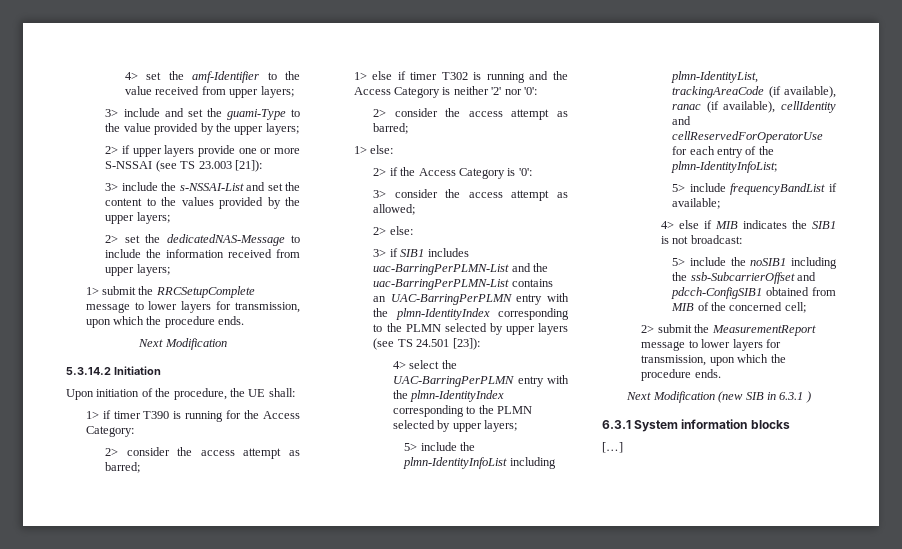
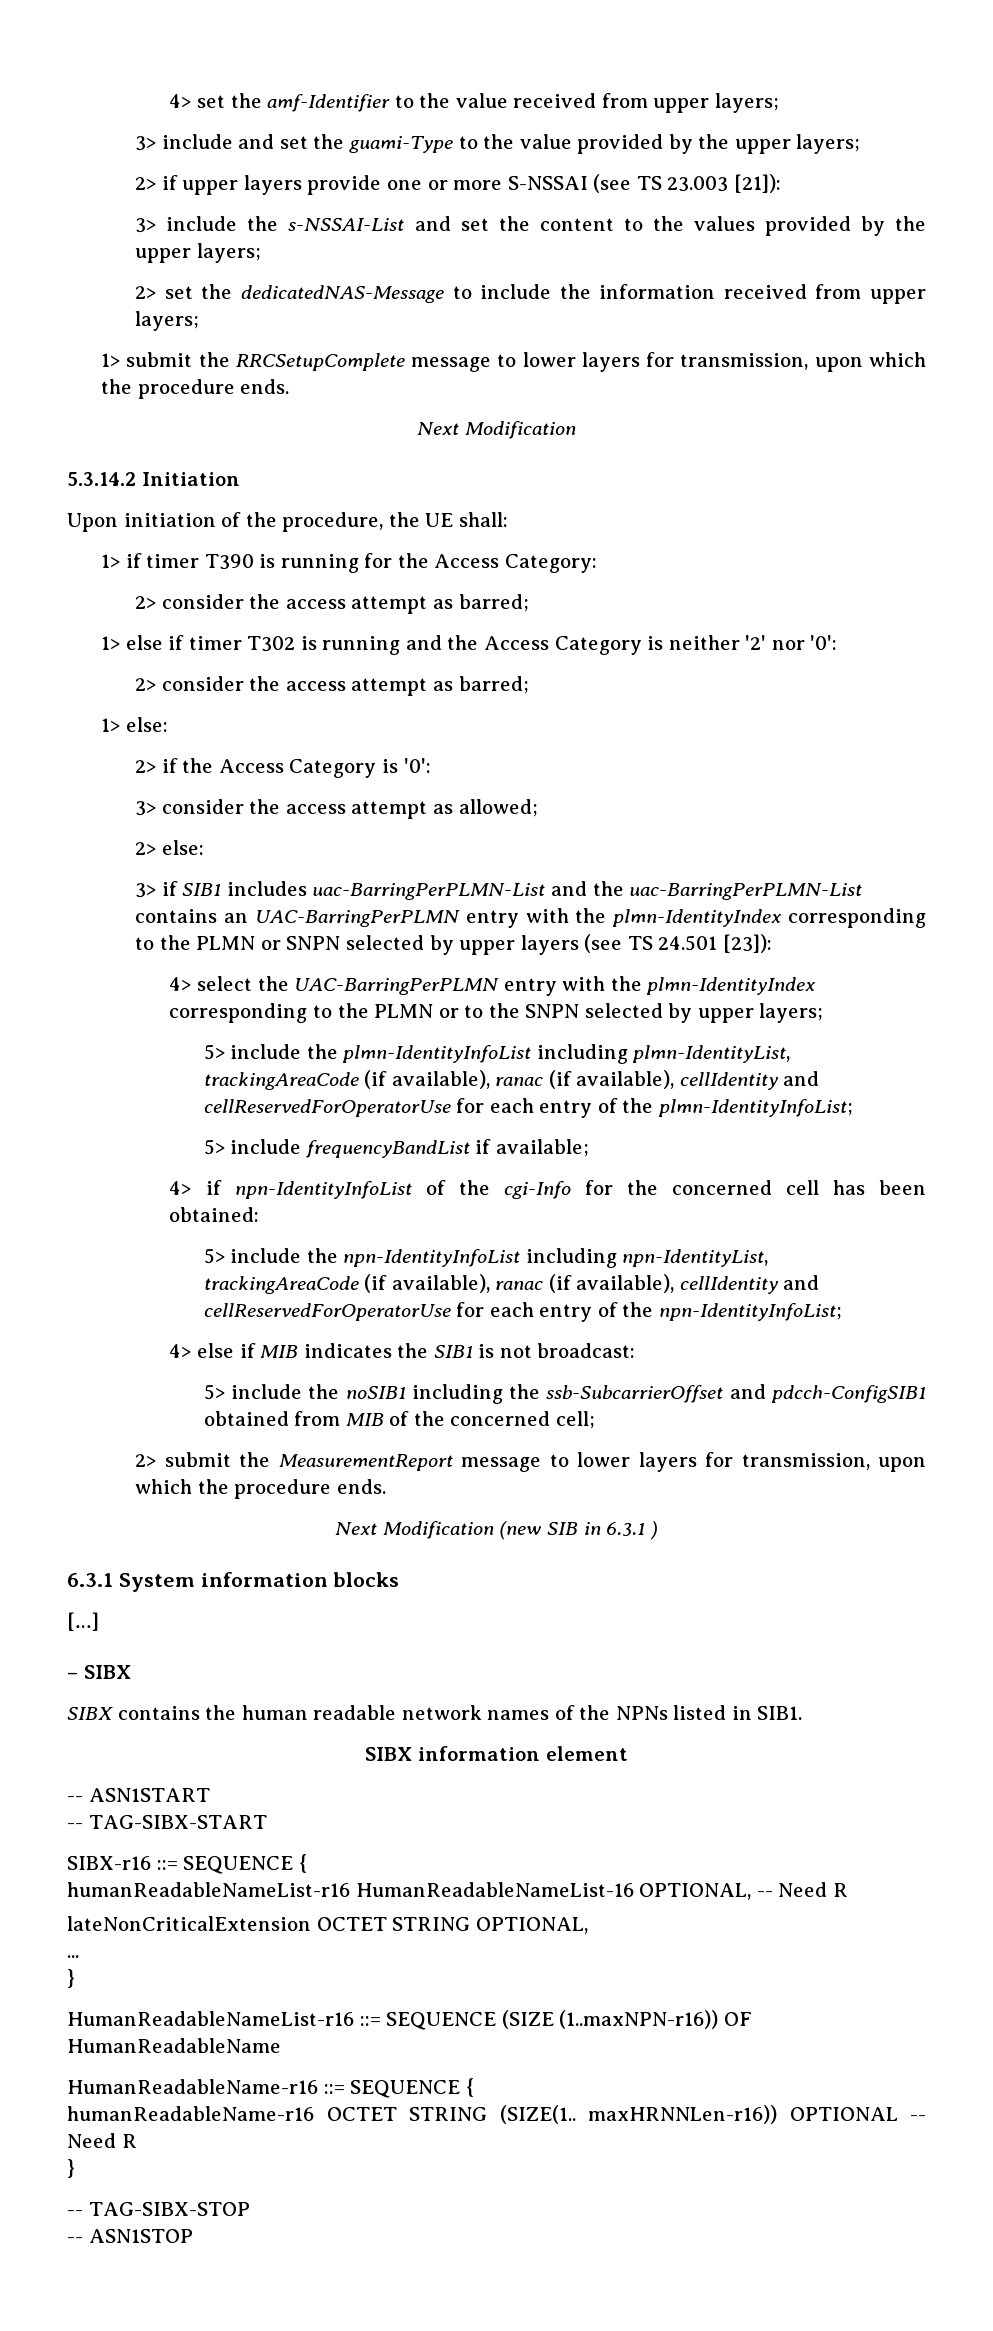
(441, 328) none -> [260,936,341,950] or SNPN
(533, 410) none -> [438,1003,580,1018] or to the SNPN
(721, 203) none -> [169,1180,926,1199] [169,1207,260,1222] [203,1248,769,1268] [203,1274,820,1294] [203,1302,842,1322] // 4> if npn-IdentityInfoList of the cgi-Info for the concerned cell has been obtained: // 5> include the npn-IdentityInfoList including npn-IdentityList, trackingAreaCode (if available), ranac (if available), cellIdentity and cellReservedForOperatorUse for each entry of the npn-IdentityInfoList;
(623, 447) none -> [67,1665,131,1679] [67,1705,803,1720] [365,1746,628,1761] [67,1788,210,1802] [67,1815,267,1829] [67,1854,307,1874] [67,1882,848,1900] [67,1916,588,1934] [67,1955,79,1958] [67,1969,75,1988] [67,2010,752,2030] [67,2038,281,2053] [67,2078,474,2098] [67,2105,926,2124] [67,2133,137,2148] [67,2159,75,2178] [67,2202,250,2216] [67,2229,193,2243] // – SIBX // SIBX contains the human readable network names of the NPNs listed in SIB1. // SIBX information element // -- ASN1START // -- TAG-SIBX-START // SIBX-r16 ::= SEQUENCE { // humanReadableNameList-r16 HumanReadableNameList-16 OPTIONAL, -- Need R // lateNonCriticalExtension OCTET STRING OPTIONAL, // ... // } // HumanReadableNameList-r16 ::= SEQUENCE (SIZE (1..maxNPN-r16)) OF HumanReadableName // HumanReadableName-r16 ::= SEQUENCE { // humanReadableName-r16 OCTET STRING (SIZE(1.. maxHRNNLen-r16)) OPTIONAL -- Need R // } // -- TAG-SIBX-STOP // -- ASN1STOP

